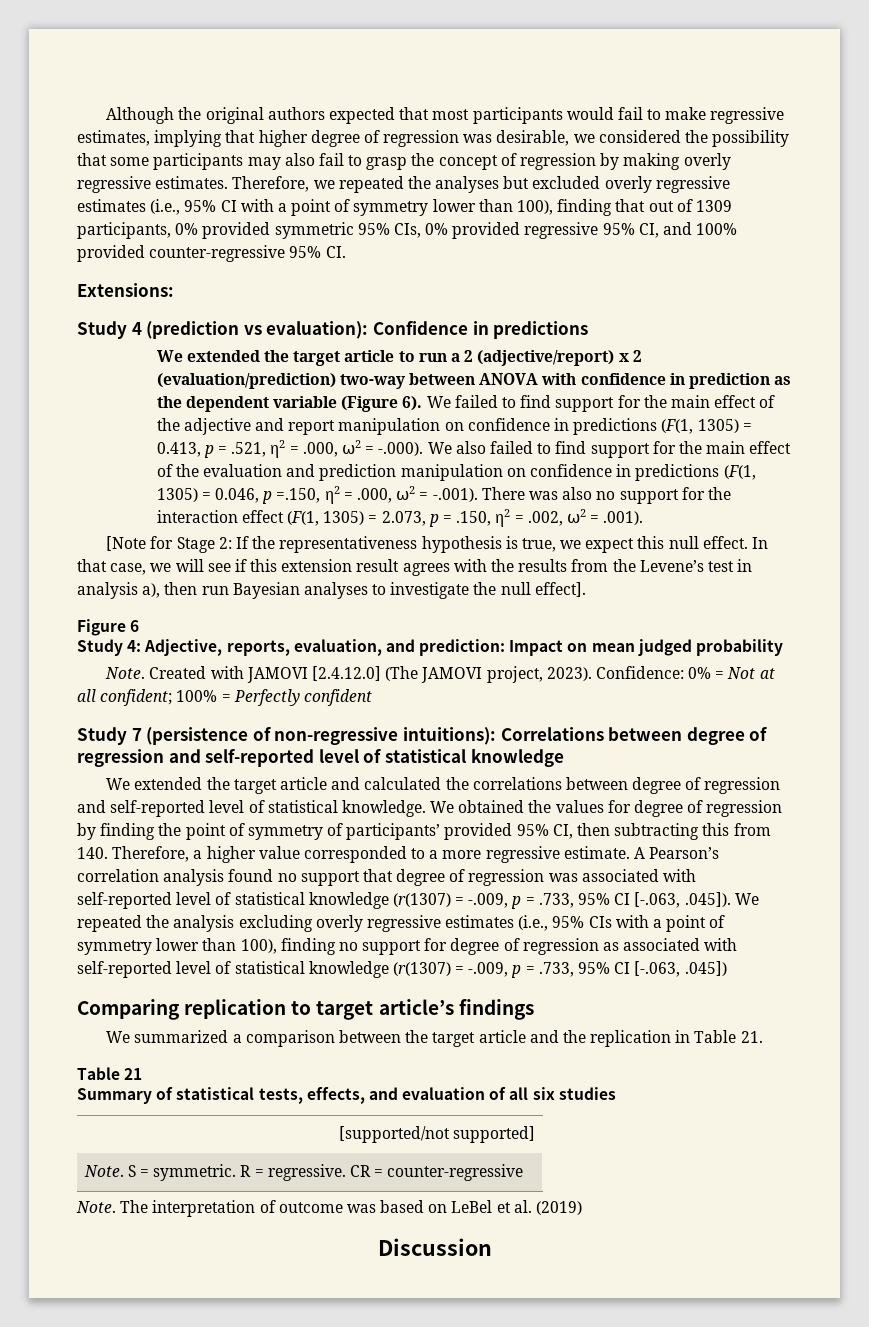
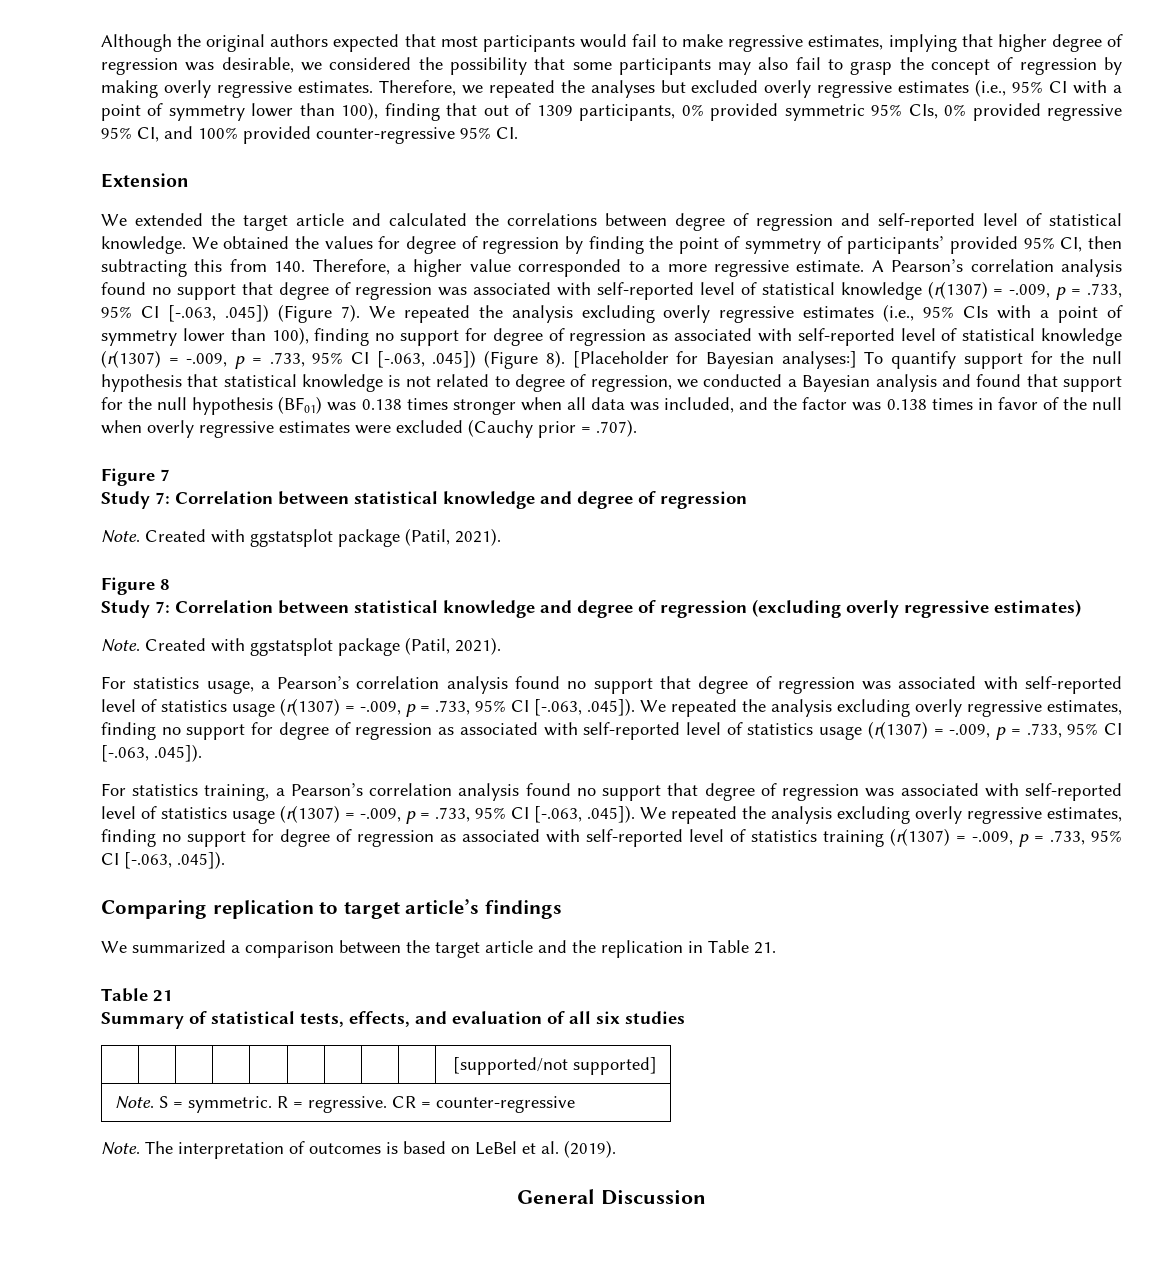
[77,283,174,297] [77,321,589,339] [156,350,642,366] [156,373,792,389] [156,395,776,412] [156,418,752,435] [156,440,792,458] [156,464,756,481] [156,486,731,504] [156,509,644,527] [106,536,768,553] [77,559,753,576] [77,582,586,599] [77,619,140,636] [77,639,784,656] [105,666,775,683] [77,689,372,706] [77,727,768,745] [77,748,564,767] Extensions: // Study 4 (prediction vs evaluation): Confidence in predictions // We extended the target article to run a 2 (adjective/report) x 2 (evaluation/prediction) two-way between ANOVA with confidence in prediction as the dependent variable (Figure 6). We failed to find support for the main effect of the adjective and report manipulation on confidence in predictions (F(1, 1305) = 0.413, p = .521, η2 = .000, ⍵2 = -.000). We also failed to find support for the main effect of the evaluation and prediction manipulation on confidence in predictions (F(1, 1305) = 0.046, p =.150, η2 = .000, ⍵2 = -.001). There was also no support for the interaction effect (F(1, 1305) = 2.073, p = .150, η2 = .002, ⍵2 = .001). // [Note for Stage 2: If the representativeness hypothesis is true, we expect this null effect. In that case, we will see if this extension result agrees with the results from the Levene’s test in analysis a), then run Bayesian analyses to investigate the null effect]. // Figure 6 // Study 4: Adjective, reports, evaluation, and prediction: Impact on mean judged probability // Note. Created with JAMOVI [2.4.12.0] (The JAMOVI project, 2023). Confidence: 0% = Not at all confident; 100% = Perfectly confident // Study 7 (persistence of non-regressive intuitions): Correlations between degree of regression and self-reported level of statistical knowledge -> [101,173,189,188] Extension
[684,892,731,907] .045]). -> [224,304,360,323] .045]) (Figure 7).
(727, 968) none -> [484,350,1122,369] [101,374,1122,392] [101,396,1123,415] [101,419,637,438] [101,468,170,486] [101,491,747,509] [101,528,501,547] [101,577,170,595] [101,599,1081,618] [101,637,501,656] [101,676,1122,694] [101,698,1122,717] [101,721,1123,740] [101,744,202,762] [101,783,1123,801] [101,805,1122,824] [101,828,1122,847] [101,851,225,869] (Figure 8). [Placeholder for Bayesian analyses:] To quantify support for the null hypothesis that statistical knowledge is not related to degree of regression, we conducted a Bayesian analysis and found that support for the null hypothesis (BF01) was 0.138 times stronger when all data was included, and the factor was 0.138 times in favor of the null when overly regressive estimates were excluded (Cauchy prior = .707). // Figure 7 // Study 7: Correlation between statistical knowledge and degree of regression // Note. Created with ggstatsplot package (Patil, 2021). // Figure 8 // Study 7: Correlation between statistical knowledge and degree of regression (excluding overly regressive estimates) // Note. Created with ggstatsplot package (Patil, 2021). // For statistics usage, a Pearson’s correlation analysis found no support that degree of regression was associated with self-reported level of statistics usage (r(1307) = -.009, p = .733, 95% CI [-.063, .045]). We repeated the analysis excluding overly regressive estimates, finding no support for degree of regression as associated with self-reported level of statistics usage (r(1307) = -.009, p = .733, 95% CI [-.063, .045]). // For statistics training, a Pearson’s correlation analysis found no support that degree of regression was associated with self-reported level of statistics usage (r(1307) = -.009, p = .733, 95% CI [-.063, .045]). We repeated the analysis excluding overly regressive estimates, finding no support for degree of regression as associated with self-reported level of statistics training (r(1307) = -.009, p = .733, 95% CI [-.063, .045]).
[278,1202,376,1213] outcome was -> [309,1142,398,1154] outcomes is
[536,1201,583,1215] (2019) // -> [564,1140,616,1158] [517,1189,596,1204] (2019). // General

